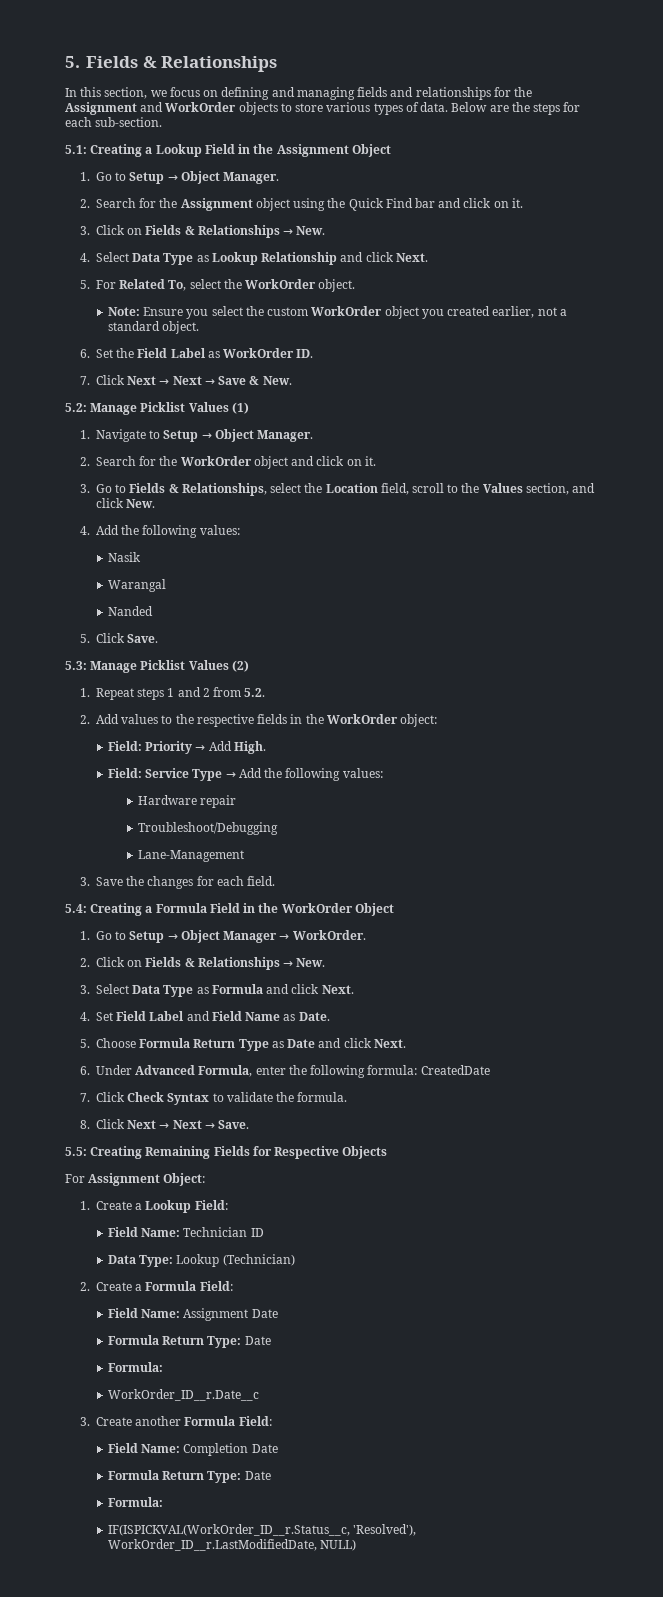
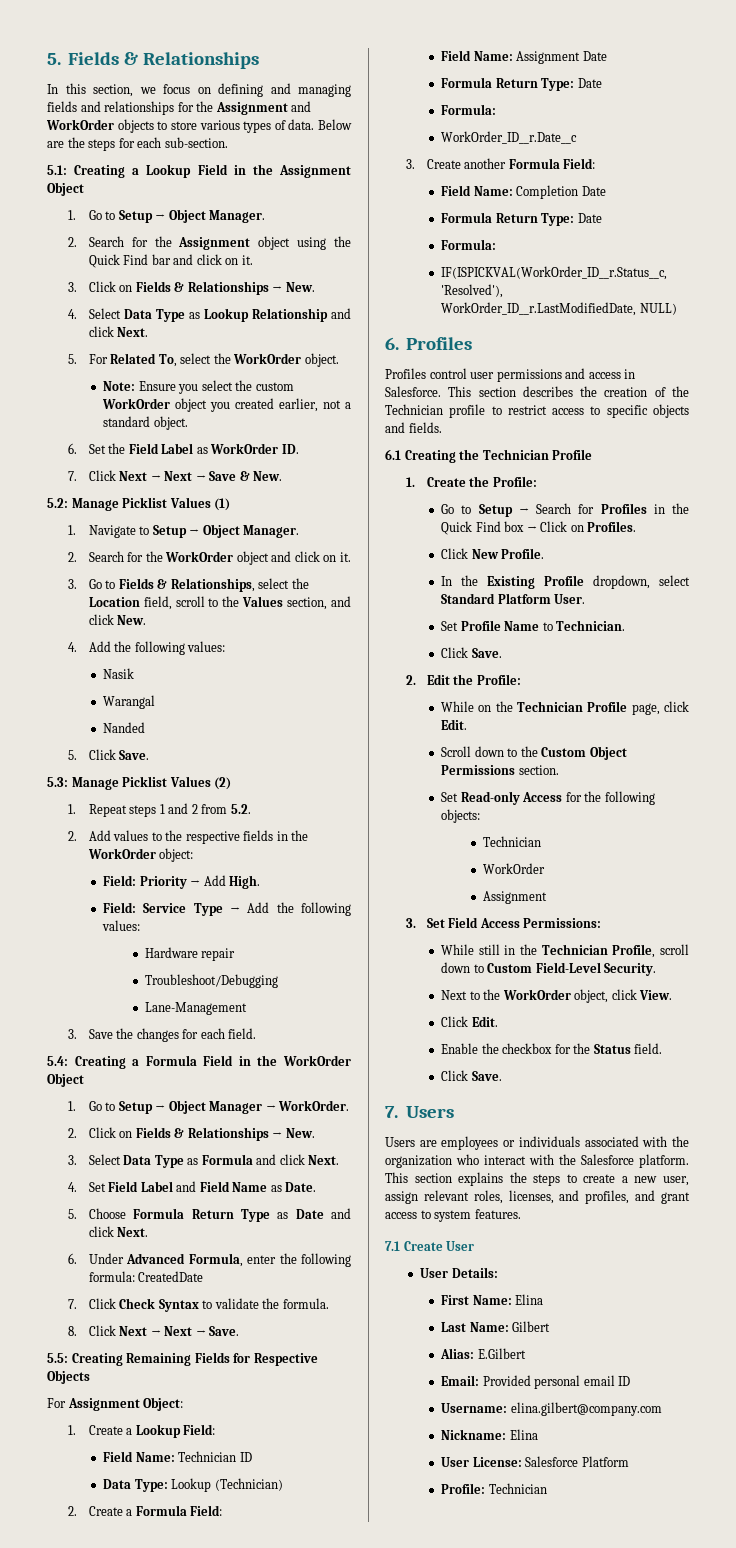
(357, 1545) none -> [385,337,472,350] [385,368,636,382] [385,386,689,397] [385,404,689,418] [385,422,442,433] [385,449,593,463] [405,476,537,487] [441,503,689,517] [441,521,637,535] [441,548,545,559] [441,575,690,589] [441,593,586,604] [441,620,626,631] [441,647,502,658] [405,674,521,685] [441,701,689,715] [441,719,468,730] [441,746,627,760] [441,765,559,775] [441,791,655,805] [441,809,481,823] [482,836,541,847] [482,863,545,874] [482,891,547,904] [405,917,602,928] [441,944,689,958] [441,962,657,976] [441,989,673,1003] [441,1016,498,1027] [441,1043,663,1054] [441,1070,502,1081] [385,1106,454,1118] [385,1136,689,1150] [385,1154,689,1168] [385,1172,690,1186] [385,1190,690,1204] [385,1209,521,1222] [385,1241,475,1251] [420,1267,498,1278] [441,1294,544,1305] [441,1321,551,1332] [440,1348,526,1359] [441,1375,631,1389] [441,1402,662,1416] [441,1429,538,1440] [441,1456,629,1467] [441,1483,547,1494] // 6. Profiles // Profiles control user permissions and access in Salesforce. This section describes the creation of the Technician profile to restrict access to specific objects and fields. // 6.1 Creating the Technician Profile // 1. Create the Profile: // Go to Setup → Search for Profiles in the Quick Find box → Click on Profiles. // Click New Profile. // In the Existing Profile dropdown, select Standard Platform User. // Set Profile Name to Technician. // Click Save. // 2. Edit the Profile: // While on the Technician Profile page, click Edit. // Scroll down to the Custom Object Permissions section. // Set Read-only Access for the following objects: // Technician // WorkOrder // Assignment // 3. Set Field Access Permissions: // While still in the Technician Profile, scroll down to Custom Field-Level Security. // Next to the WorkOrder object, click View. // Click Edit. // Enable the checkbox for the Status field. // Click Save. // 7. Users // Users are employees or individuals associated with the organization who interact with the Salesforce platform. This section explains the steps to create a new user, assign relevant roles, licenses, and profiles, and grant access to system features. // 7.1 Create User // User Details: // First Name: Elina // Last Name: Gilbert // Alias: E.Gilbert // Email: Provided personal email ID // Username: elina.gilbert@company.com // Nickname: Elina // User License: Salesforce Platform // Profile: Technician

